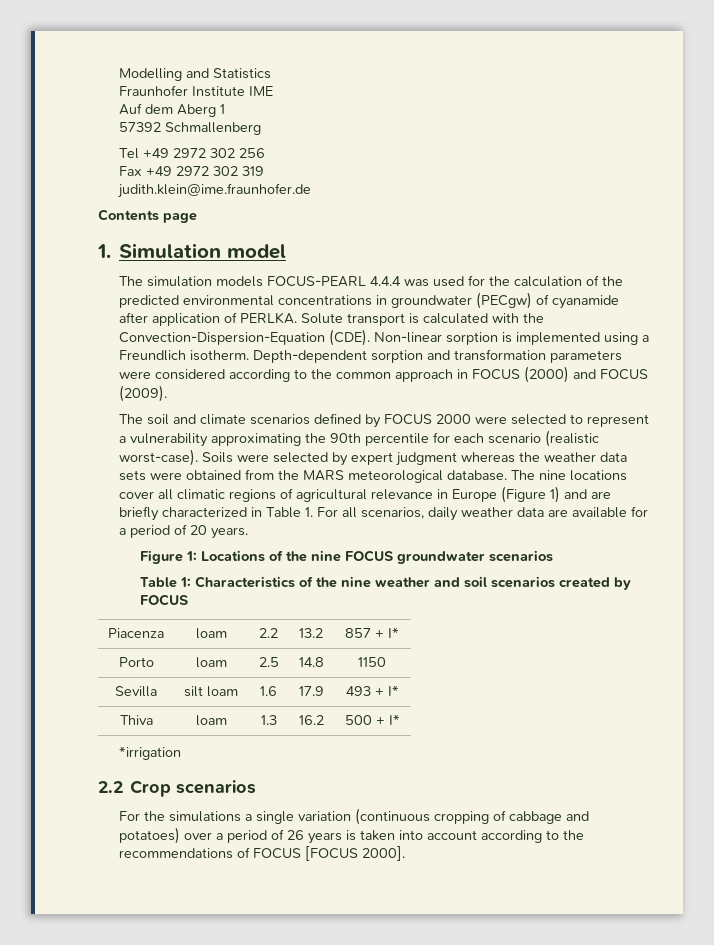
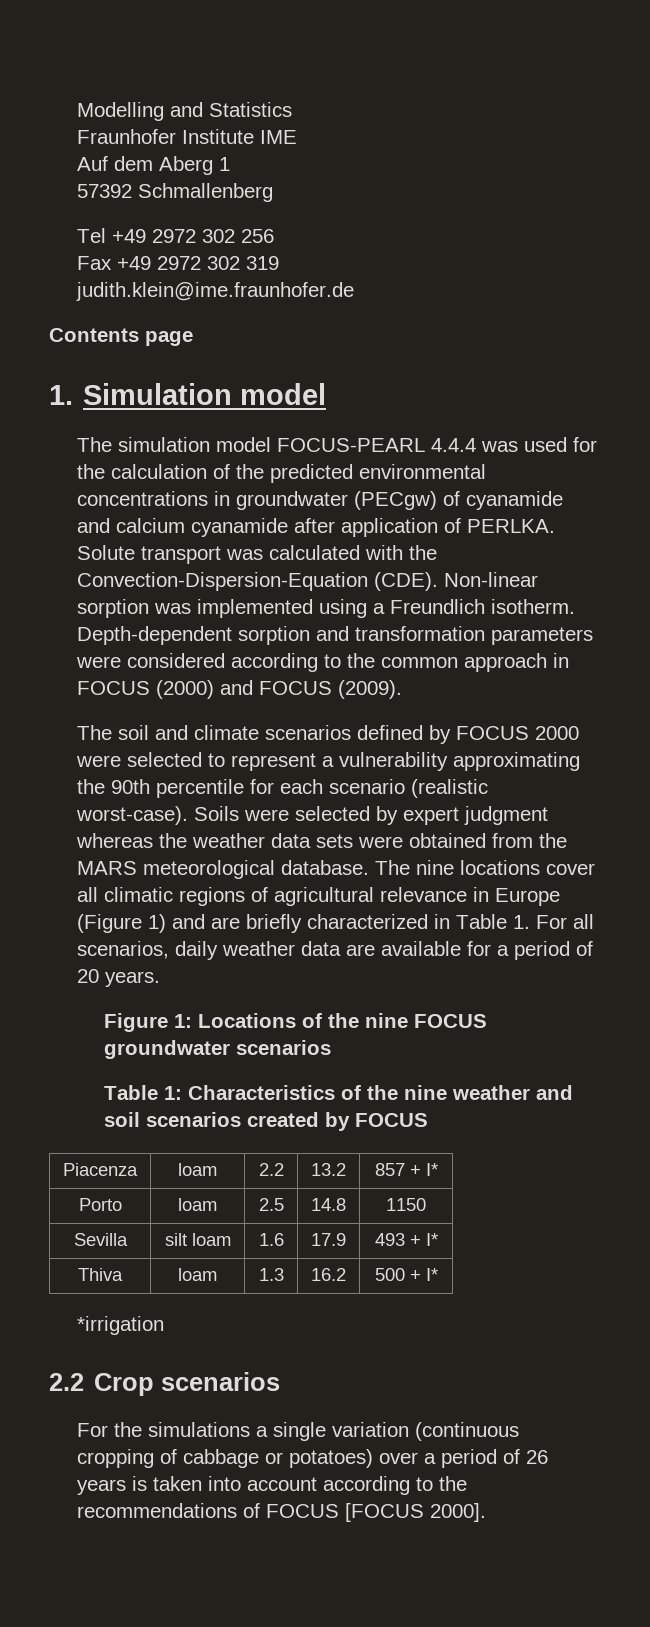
[216,276,264,287] models -> [215,437,271,452] model
(620, 302) none -> [76,518,288,537] and calcium cyanamide
[409,313,420,324] is -> [225,549,263,560] was
[502,332,513,343] is -> [153,603,191,614] was
[566,811,590,821] and -> [264,1452,283,1464] or

